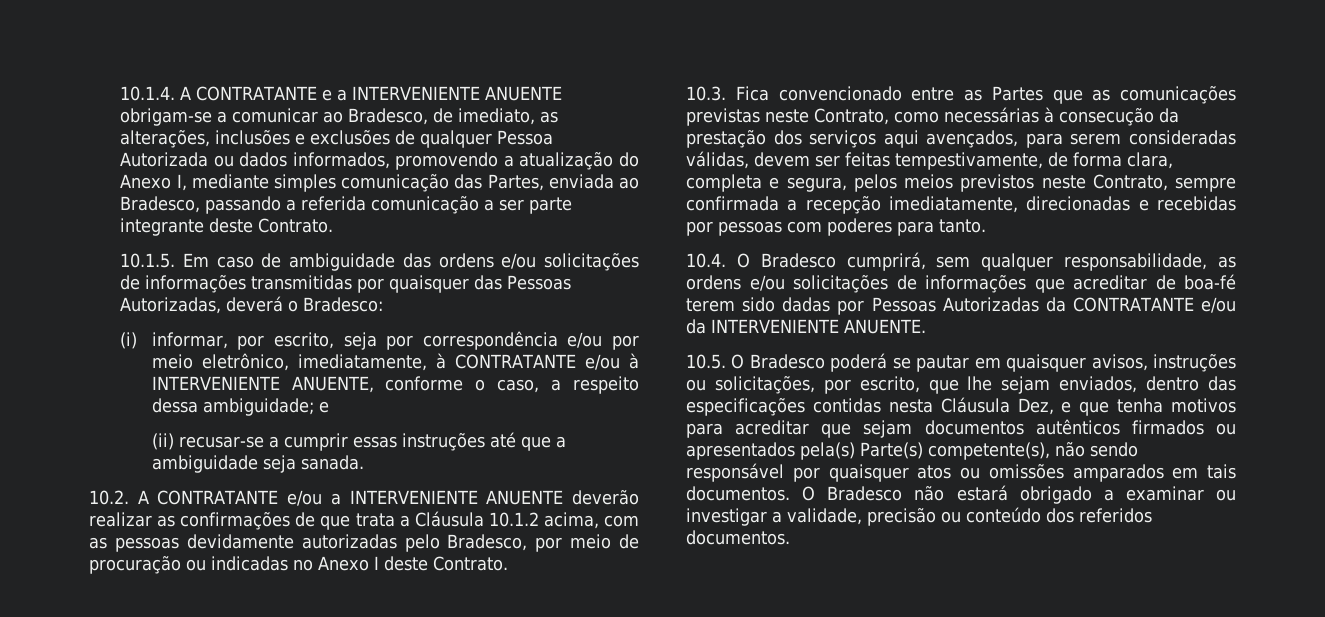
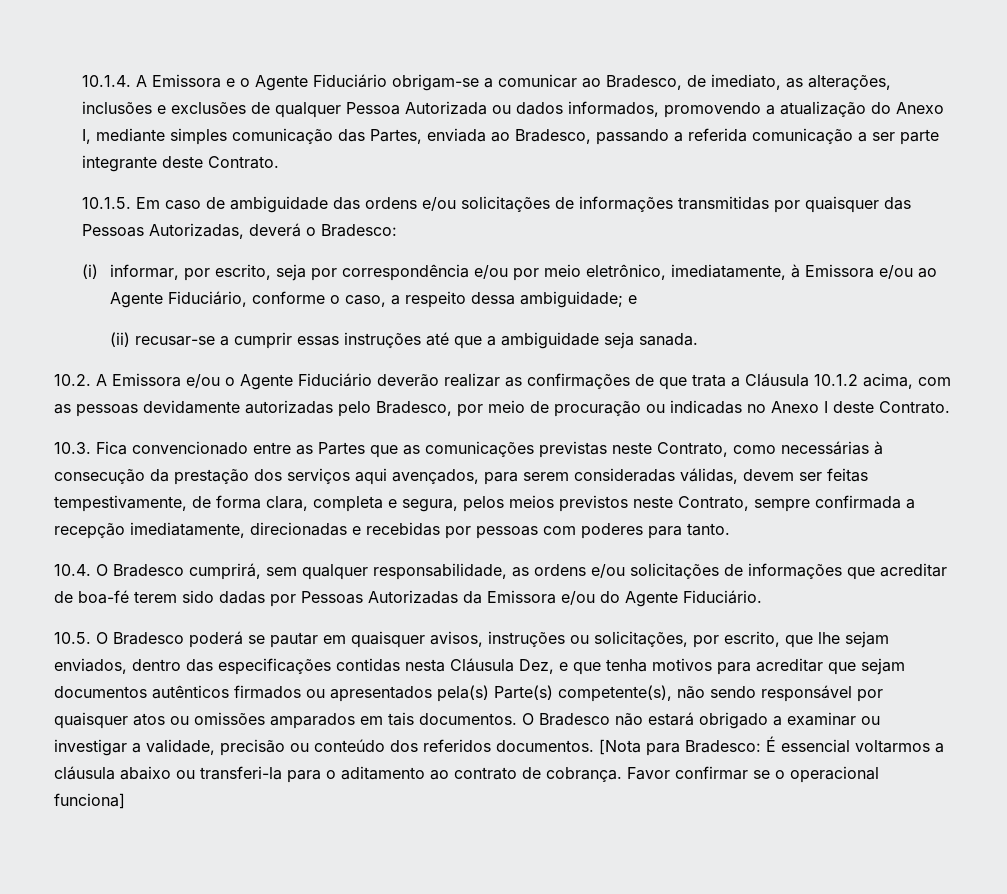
[196,86,563,101] CONTRATANTE e a INTERVENIENTE ANUENTE -> [151,74,387,91] Emissora e o Agente Fiduciário
[454,353,640,370] [151,376,374,393] CONTRATANTE e/ou à INTERVENIENTE ANUENTE, -> [804,264,937,279] [109,291,247,308] Emissora e/ou ao Agente Fiduciário,
[157,490,564,506] CONTRATANTE e/ou a INTERVENIENTE ANUENTE -> [112,373,372,390] Emissora e/ou o Agente Fiduciário
[1072,297,1236,313] [686,319,926,334] CONTRATANTE e/ou da INTERVENIENTE ANUENTE. -> [487,590,762,607] Emissora e/ou do Agente Fiduciário.
(790, 537) none -> [599,736,944,756] [54,766,879,783] [54,793,125,809] [Nota para Bradesco: É essencial voltarmos a cláusula abaixo ou transferi-la para o aditamento ao contrato de cobrança. Favor confirmar se o operacional funciona]

